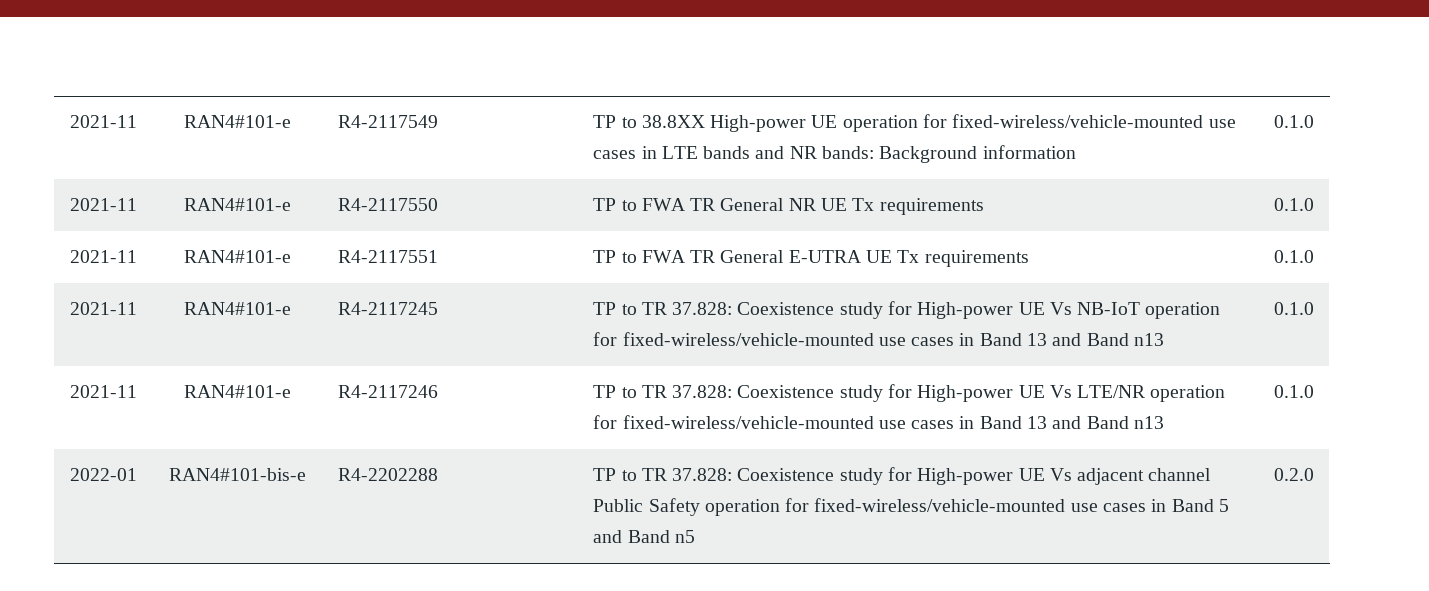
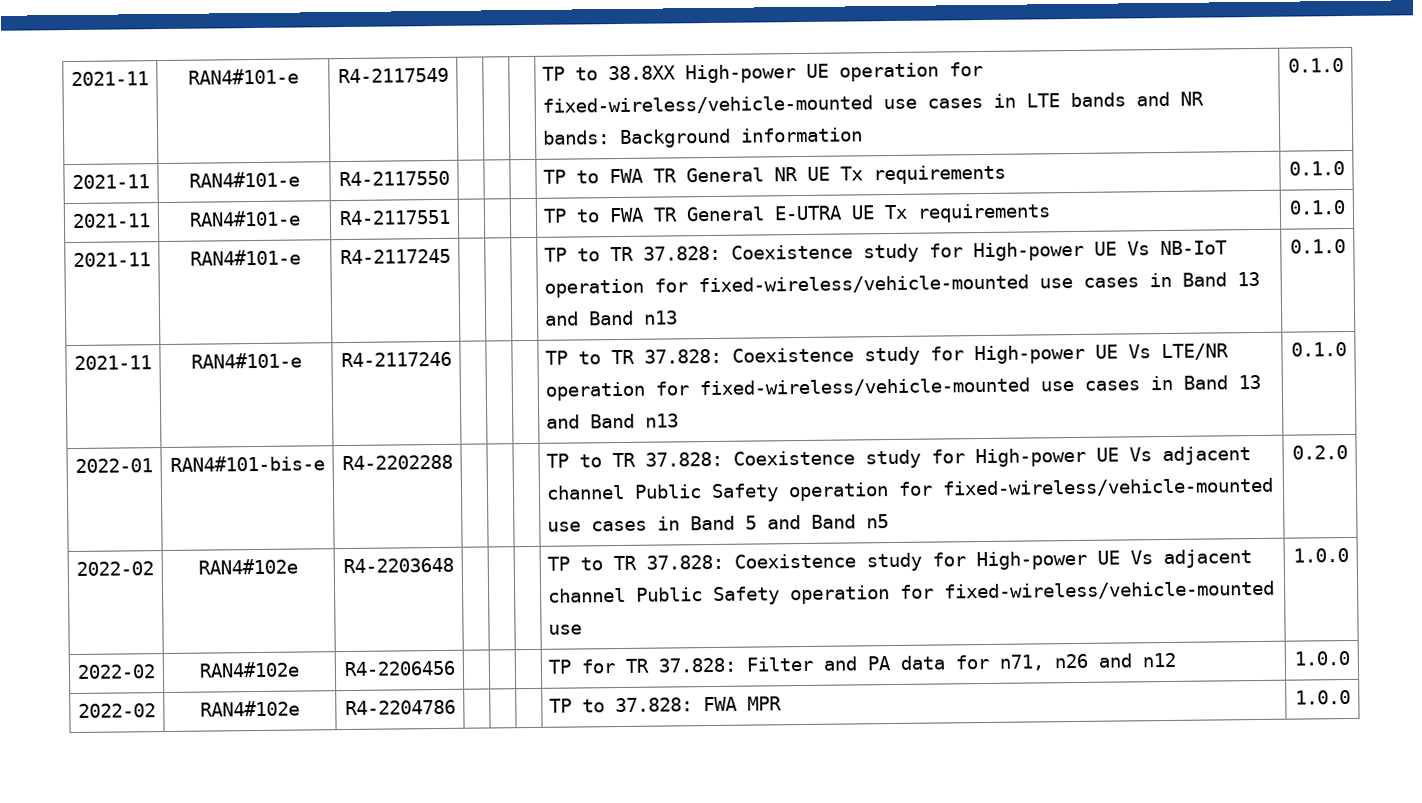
(1314, 474) none -> [76,561,154,576] [198,558,298,575] [342,557,454,574] [547,549,1253,572] [548,580,1276,605] [548,624,583,635] [1292,547,1349,563] [77,664,156,679] [199,661,299,678] [343,660,455,677] [548,652,1177,674] [1293,650,1350,666] [78,703,156,718] [200,700,300,717] [344,699,456,716] [549,696,783,713] [1294,689,1351,705] // 2022-02 | RAN4#102e | R4-2203648 | | | | TP to TR 37.828: Coexistence study for High-power UE Vs adjacent channel Public Safety operation for fixed-wireless/vehicle-mounted use | 1.0.0 // 2022-02 | RAN4#102e | R4-2206456 | | | | TP for TR 37.828: Filter and PA data for n71, n26 and n12 | 1.0.0 // 2022-02 | RAN4#102e | R4-2204786 | | | | TP to 37.828: FWA MPR | 1.0.0

